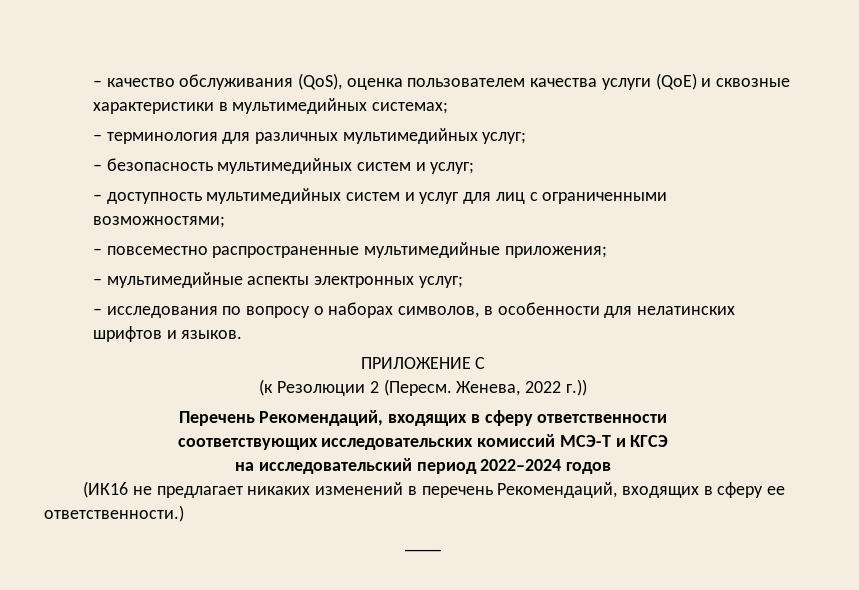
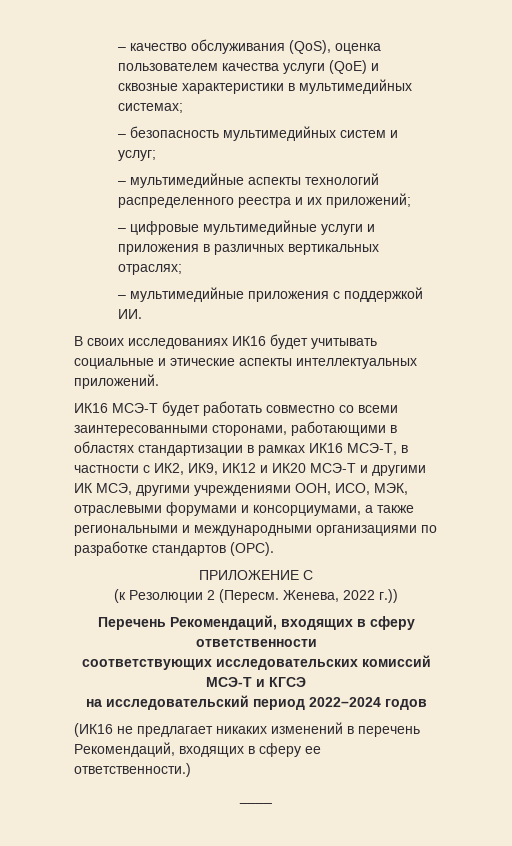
[92,128,527,144] // – терминология для различных мультимедийных услуг; -> (183, 108) none
[106,188,668,204] [92,216,225,228] [92,242,607,258] [92,272,463,288] [92,302,736,318] [92,326,243,342] доступность мультимедийных систем и услуг для лиц с ограниченными возможностями; // – повсеместно распространенные мультимедийные приложения; // – мультимедийные аспекты электронных услуг; // – исследования по вопросу о наборах символов, в особенности для нелатинских шрифтов и языков. -> [129,173,379,188] [117,193,411,208] [117,220,375,235] [117,244,379,255] [117,264,182,275] [117,287,423,302] [117,309,142,319] [74,334,377,349] [74,358,417,369] [74,374,159,389] [74,401,398,416] [74,421,397,436] [74,441,408,456] [74,463,426,476] [74,483,408,496] [74,502,414,516] [74,525,437,536] [74,541,274,556] мультимедийные аспекты технологий распределенного реестра и их приложений; // – цифровые мультимедийные услуги и приложения в различных вертикальных отраслях; // – мультимедийные приложения с поддержкой ИИ. // В своих исследованиях ИК16 будет учитывать социальные и этические аспекты интеллектуальных приложений. // ИК16 МСЭ-Т будет работать совместно со всеми заинтересованными сторонами, работающими в областях стандартизации в рамках ИК16 МСЭ-Т, в частности с ИК2, ИК9, ИК12 и ИК20 МСЭ-Т и другими ИК МСЭ, другими учреждениями ООН, ИСО, МЭК, отраслевыми форумами и консорциумами, а также региональными и международными организациями по разработке стандартов (ОРС).

